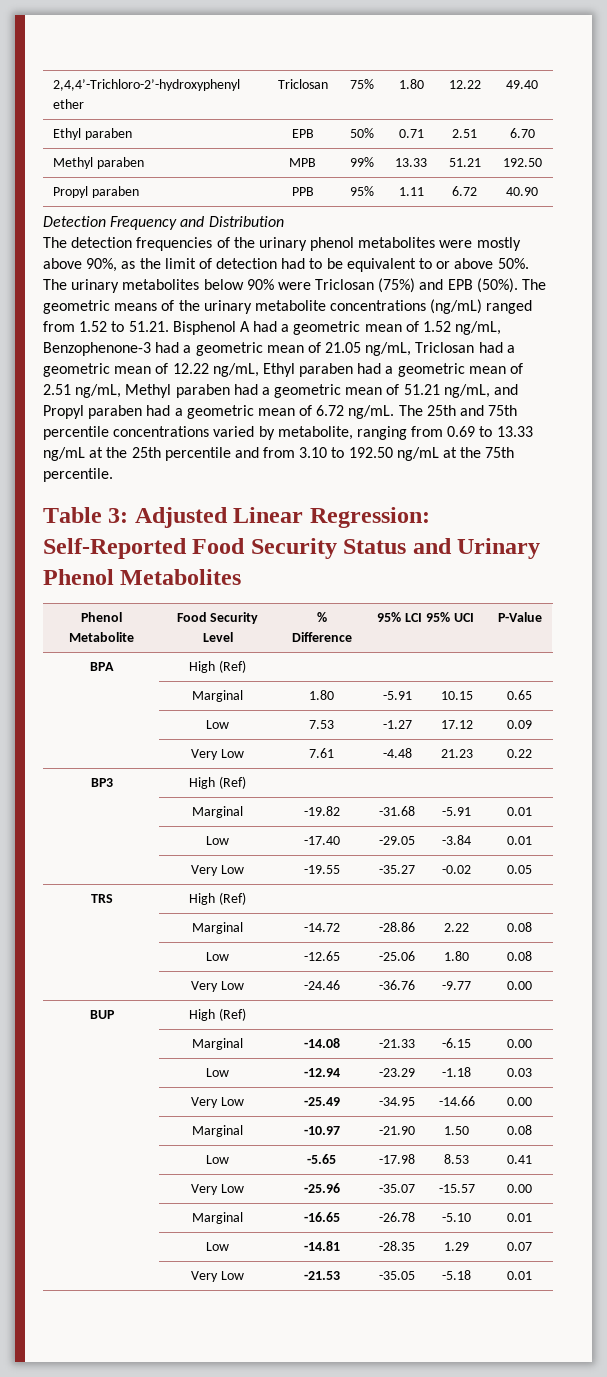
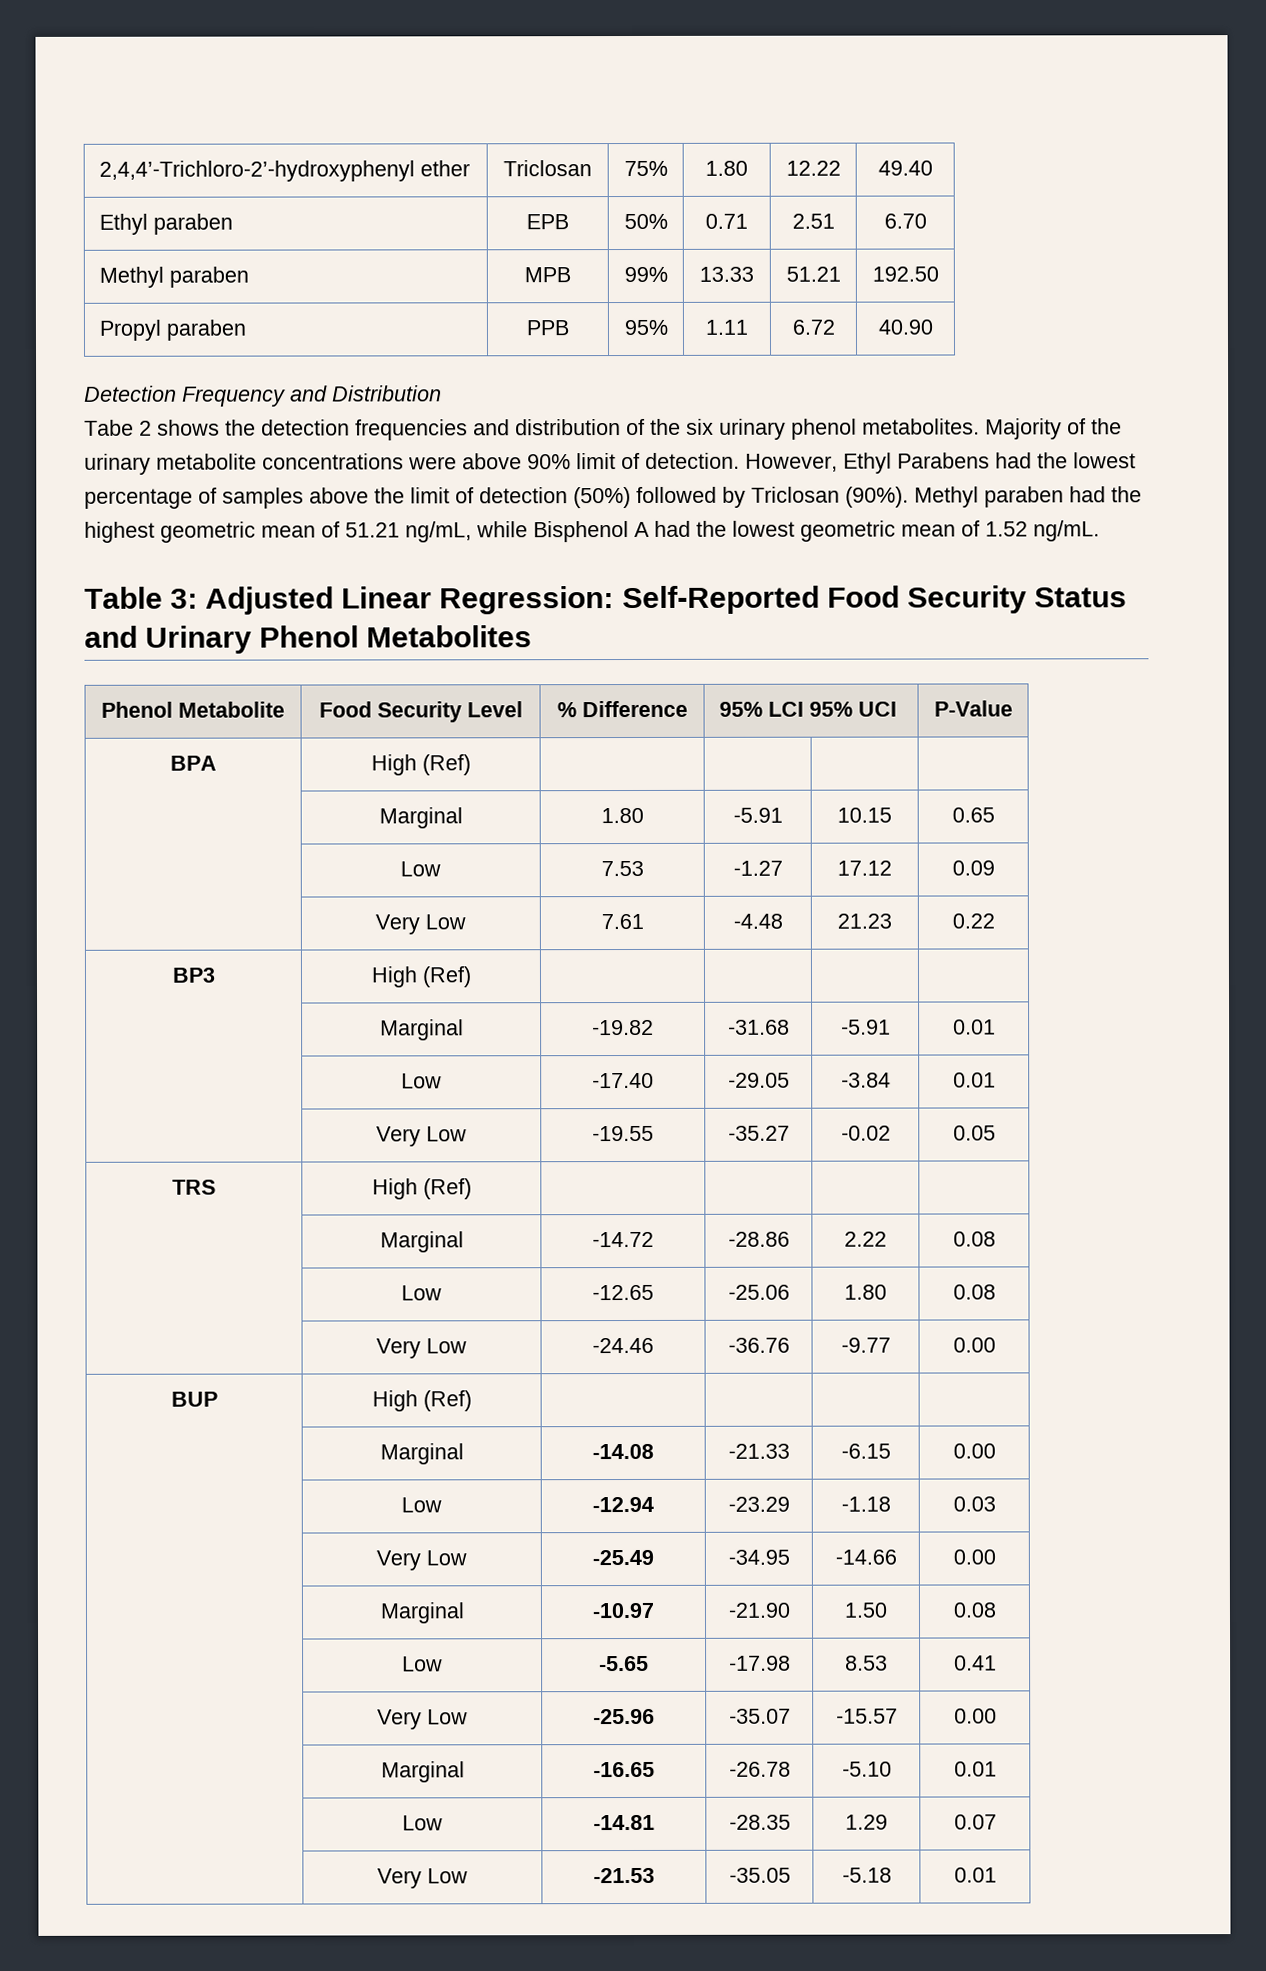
[43,237,255,251] The detection frequencies of the -> [84,418,714,441] Tabe 2 shows the detection frequencies and distribution of the six
[358,237,521,251] [43,258,529,272] [43,278,547,293] [43,300,158,314] metabolites were mostly above 90%, as the limit of detection had to be equivalent to or above 50%. The urinary metabolites below 90% were Triclosan (75%) and EPB (50%). The geometric means -> [862,418,1062,440] metabolites. Majority
[430,299,533,314] [43,321,502,335] [43,342,515,356] [43,363,524,377] [43,384,122,398] (ng/mL) ranged from 1.52 to 51.21. Bisphenol A had a geometric mean of 1.52 ng/mL, Benzophenone-3 had a geometric mean of 21.05 ng/mL, Triclosan had a geometric mean of 12.22 ng/mL, Ethyl paraben had a geometric mean of 2.51 ng/mL, -> [408,452,1136,474] [84,486,909,509] were above 90% limit of detection. However, Ethyl Parabens had the lowest percentage of samples above the limit of detection (50%) followed by Triclosan (90%).
[261,387,270,395] a -> [1111,486,1142,503] [84,521,155,543] the highest
[494,384,519,395] [43,405,345,419] and Propyl paraben had a geometric mean of 6.72 -> [476,520,1028,543] while Bisphenol A had the lowest geometric mean of 1.52
[398,405,518,416] [43,426,533,440] [43,447,515,461] [43,468,113,482] The 25th and 75th percentile concentrations varied by metabolite, ranging from 0.69 to 13.33 ng/mL at the 25th percentile and from 3.10 to 192.50 ng/mL at the 75th percentile. -> (1100, 531) none

